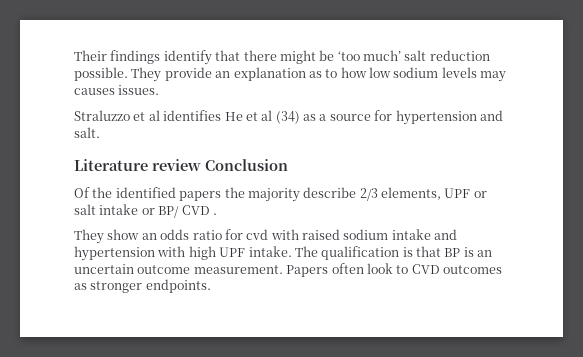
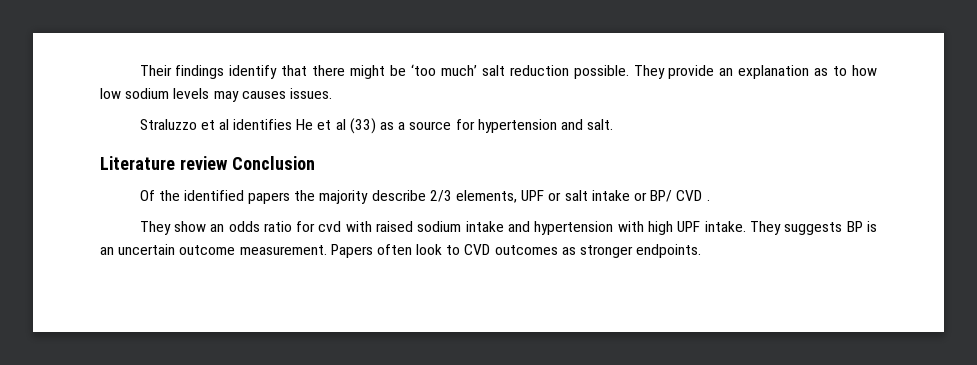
[275,111,300,124] (34) -> [349,118,376,134] (33)
[294,246,441,260] The qualification is that -> [750,221,843,235] They suggests

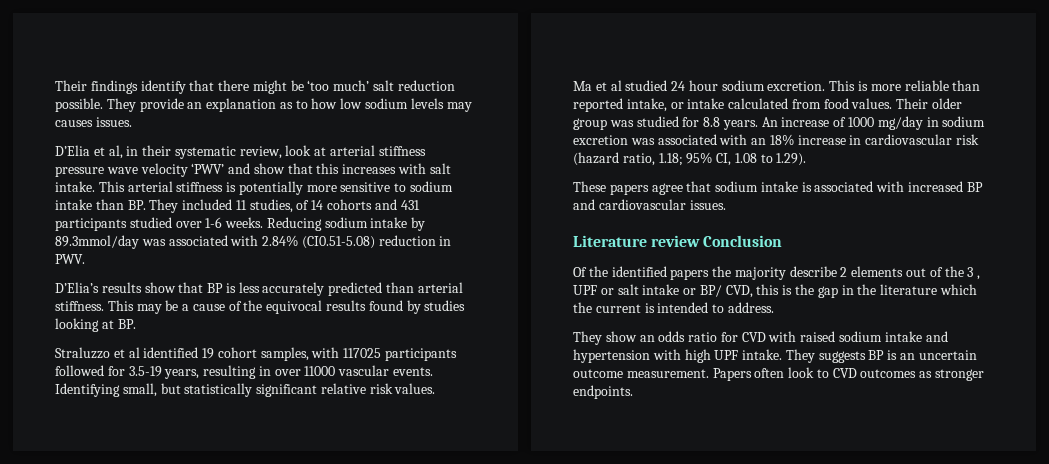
[139,118,614,134] Straluzzo et al identifies He et al (33) as a source for hypertension and salt. -> [55,145,426,159] [55,163,451,177] [55,181,454,195] [55,199,420,213] [55,217,426,231] [55,235,452,249] [55,254,85,264] [55,282,463,296] [55,300,466,314] [55,318,136,332] [55,347,458,361] [55,365,434,379] [55,383,436,397] [573,80,981,91] [573,98,963,112] [573,116,986,130] [573,134,980,146] [573,152,807,166] [573,181,983,195] [573,199,726,210] D’Elia et al, in their systematic review, look at arterial stiffness pressure wave velocity ‘PWV’ and show that this increases with salt intake. This arterial stiffness is potentially more sensitive to sodium intake than BP. They included 11 studies, of 14 cohorts and 431 participants studied over 1-6 weeks. Reducing sodium intake by 89.3mmol/day was associated with 2.84% (CI0.51-5.08) reduction in PWV. // D’Elia’s results show that BP is less accurately predicted than arterial stiffness. This may be a cause of the equivocal results found by studies looking at BP. // Straluzzo et al identified 19 cohort samples, with 117025 participants followed for 3.5-19 years, resulting in over 11000 vascular events. Identifying small, but statistically significant relative risk values. // Ma et al studied 24 hour sodium excretion. This is more reliable than reported intake, or intake calculated from food values. Their older group was studied for 8.8 years. An increase of 1000 mg/day in sodium excretion was associated with an 18% increase in cardiovascular risk (hazard ratio, 1.18; 95% CI, 1.08 to 1.29). // These papers agree that sodium intake is associated with increased BP and cardiovascular issues.
[429,190,518,203] 2/3 elements, -> [840,266,981,280] 2 elements out of the 3 ,
[676,190,710,201] CVD . -> [725,284,977,298] [573,302,774,313] CVD, this is the gap in the literature which the current is intended to address.
[318,221,342,232] cvd -> [741,332,766,342] CVD

